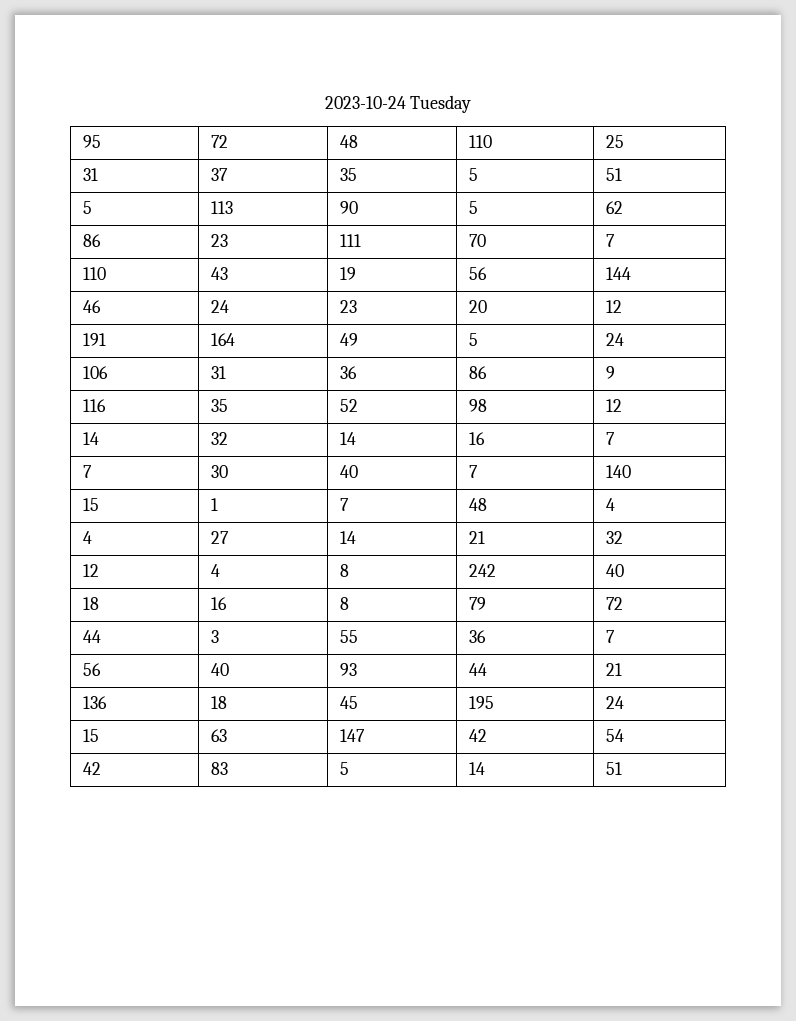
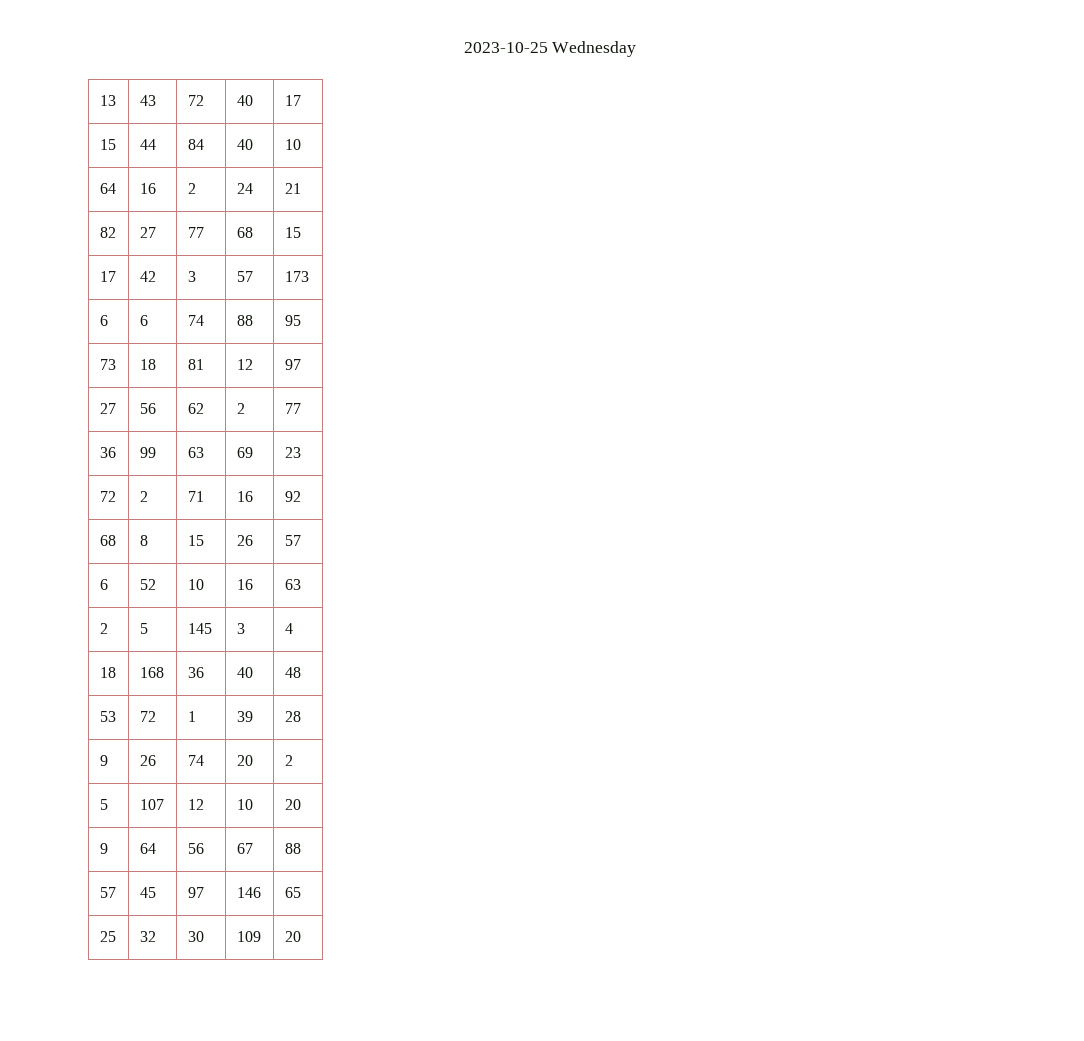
[324,95,472,113] [83,135,102,148] [211,135,229,148] [340,135,359,148] [469,135,493,148] [606,135,625,148] [83,168,99,181] [211,168,229,181] [340,168,358,181] [469,168,479,181] [606,168,623,181] [83,201,93,214] [211,201,234,214] [340,201,359,214] [469,201,479,214] [606,201,624,214] [83,234,102,247] [211,234,229,247] [340,234,362,247] [469,234,487,247] [606,234,616,247] [83,267,107,280] [211,267,229,280] [340,267,357,280] [469,267,488,280] [606,267,632,280] [83,300,102,313] [211,300,230,313] [340,300,358,313] [469,300,488,313] [606,300,623,313] [83,333,107,346] [211,333,236,346] [340,333,359,346] [469,333,479,346] [606,333,625,346] [83,366,109,379] [211,366,227,379] [340,366,358,379] [469,366,488,379] [606,366,616,379] [83,399,107,412] [211,399,229,412] [340,399,359,412] [469,399,488,412] [606,399,623,412] [83,432,100,445] [211,432,229,445] [340,432,357,445] [469,432,486,445] [606,432,616,445] [83,465,93,478] [211,465,229,478] [340,465,359,478] [469,465,479,478] [606,465,632,478] [83,498,100,511] [211,498,219,511] [340,498,350,511] [469,498,488,511] [606,498,616,511] [83,531,93,544] [211,531,230,544] [340,531,357,544] [469,531,486,544] [606,531,624,544] [83,564,100,577] [211,564,221,577] [340,564,350,577] [469,564,497,577] [606,564,625,577] [83,597,100,610] [211,597,228,610] [340,597,350,610] [469,597,487,610] [606,597,624,610] [83,630,102,643] [211,630,220,643] [340,630,359,643] [469,630,487,643] [606,630,616,643] [83,663,102,676] [211,663,230,676] [340,663,358,676] [469,663,488,676] [606,663,623,676] [83,696,108,709] [211,696,228,709] [340,696,359,709] [469,696,495,709] [606,696,625,709] [83,729,100,742] [211,729,228,742] [340,729,366,742] [469,729,488,742] [606,729,625,742] [83,762,102,775] [211,762,229,775] [340,762,350,775] [469,762,486,775] [606,762,623,775] 2023-10-24 Tuesday // 95 | 72 | 48 | 110 | 25 // 31 | 37 | 35 | 5 | 51 // 5 | 113 | 90 | 5 | 62 // 86 | 23 | 111 | 70 | 7 // 110 | 43 | 19 | 56 | 144 // 46 | 24 | 23 | 20 | 12 // 191 | 164 | 49 | 5 | 24 // 106 | 31 | 36 | 86 | 9 // 116 | 35 | 52 | 98 | 12 // 14 | 32 | 14 | 16 | 7 // 7 | 30 | 40 | 7 | 140 // 15 | 1 | 7 | 48 | 4 // 4 | 27 | 14 | 21 | 32 // 12 | 4 | 8 | 242 | 40 // 18 | 16 | 8 | 79 | 72 // 44 | 3 | 55 | 36 | 7 // 56 | 40 | 93 | 44 | 21 // 136 | 18 | 45 | 195 | 24 // 15 | 63 | 147 | 42 | 54 // 42 | 83 | 5 | 14 | 51 -> [463,41,637,57] [99,95,116,106] [139,95,156,106] [187,95,204,106] [236,95,253,106] [284,95,301,106] [99,139,116,150] [139,139,156,150] [187,139,204,150] [236,139,253,150] [284,139,301,150] [99,183,116,194] [139,183,156,194] [187,183,196,194] [236,183,253,194] [284,183,301,194] [99,227,116,238] [139,227,156,238] [187,227,204,238] [236,227,253,238] [284,227,301,238] [99,271,116,282] [139,271,156,282] [187,271,196,282] [236,271,253,282] [284,271,309,282] [99,315,108,326] [139,315,148,326] [187,315,204,326] [236,315,253,326] [284,315,301,326] [99,359,116,370] [139,359,156,370] [187,359,204,370] [236,359,253,370] [284,359,301,370] [99,403,116,414] [139,403,156,414] [187,403,204,414] [236,403,245,414] [284,403,301,414] [99,447,116,458] [139,447,156,458] [187,447,204,458] [236,447,253,458] [284,447,301,458] [99,491,116,502] [139,491,148,502] [187,491,204,502] [236,491,253,502] [284,491,301,502] [99,535,116,546] [139,535,148,546] [187,535,204,546] [236,535,253,546] [284,535,301,546] [99,579,108,590] [139,579,156,590] [187,579,204,590] [236,579,253,590] [284,579,301,590] [99,623,108,634] [139,623,148,634] [187,623,212,634] [236,623,245,634] [284,623,293,634] [99,667,116,678] [139,667,164,678] [187,667,204,678] [236,667,253,678] [284,667,301,678] [99,711,116,722] [139,711,156,722] [187,711,196,722] [236,711,253,722] [284,711,301,722] [99,755,108,766] [139,755,156,766] [187,755,204,766] [236,755,253,766] [284,755,293,766] [99,799,108,810] [139,799,164,810] [187,799,204,810] [236,799,253,810] [284,799,301,810] [99,843,108,854] [139,843,156,854] [187,843,204,854] [236,843,253,854] [284,843,301,854] [99,887,116,898] [139,887,156,898] [187,887,204,898] [236,887,261,898] [284,887,301,898] [99,931,116,942] [139,931,156,942] [187,931,204,942] [236,931,261,942] [284,931,301,942] 2023-10-25 Wednesday // 13 | 43 | 72 | 40 | 17 // 15 | 44 | 84 | 40 | 10 // 64 | 16 | 2 | 24 | 21 // 82 | 27 | 77 | 68 | 15 // 17 | 42 | 3 | 57 | 173 // 6 | 6 | 74 | 88 | 95 // 73 | 18 | 81 | 12 | 97 // 27 | 56 | 62 | 2 | 77 // 36 | 99 | 63 | 69 | 23 // 72 | 2 | 71 | 16 | 92 // 68 | 8 | 15 | 26 | 57 // 6 | 52 | 10 | 16 | 63 // 2 | 5 | 145 | 3 | 4 // 18 | 168 | 36 | 40 | 48 // 53 | 72 | 1 | 39 | 28 // 9 | 26 | 74 | 20 | 2 // 5 | 107 | 12 | 10 | 20 // 9 | 64 | 56 | 67 | 88 // 57 | 45 | 97 | 146 | 65 // 25 | 32 | 30 | 109 | 20

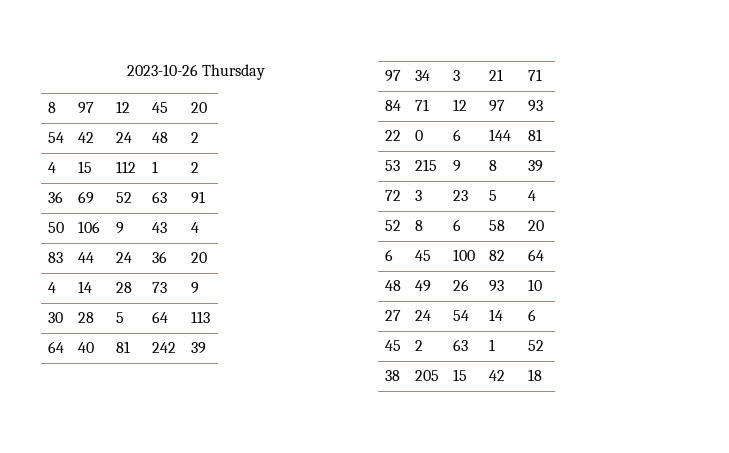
[463,41,637,57] [99,95,116,106] [139,95,156,106] [187,95,204,106] [236,95,253,106] [284,95,301,106] [99,139,116,150] [139,139,156,150] [187,139,204,150] [236,139,253,150] [284,139,301,150] [99,183,116,194] [139,183,156,194] [187,183,196,194] [236,183,253,194] [284,183,301,194] [99,227,116,238] [139,227,156,238] [187,227,204,238] [236,227,253,238] [284,227,301,238] [99,271,116,282] [139,271,156,282] [187,271,196,282] [236,271,253,282] [284,271,309,282] [99,315,108,326] [139,315,148,326] [187,315,204,326] [236,315,253,326] [284,315,301,326] [99,359,116,370] [139,359,156,370] [187,359,204,370] [236,359,253,370] [284,359,301,370] [99,403,116,414] [139,403,156,414] [187,403,204,414] [236,403,245,414] [284,403,301,414] [99,447,116,458] [139,447,156,458] [187,447,204,458] [236,447,253,458] [284,447,301,458] [99,491,116,502] [139,491,148,502] [187,491,204,502] [236,491,253,502] [284,491,301,502] [99,535,116,546] [139,535,148,546] [187,535,204,546] [236,535,253,546] [284,535,301,546] [99,579,108,590] [139,579,156,590] [187,579,204,590] [236,579,253,590] [284,579,301,590] [99,623,108,634] [139,623,148,634] [187,623,212,634] [236,623,245,634] [284,623,293,634] [99,667,116,678] [139,667,164,678] [187,667,204,678] [236,667,253,678] [284,667,301,678] [99,711,116,722] [139,711,156,722] [187,711,196,722] [236,711,253,722] [284,711,301,722] [99,755,108,766] [139,755,156,766] [187,755,204,766] [236,755,253,766] [284,755,293,766] [99,799,108,810] [139,799,164,810] [187,799,204,810] [236,799,253,810] [284,799,301,810] [99,843,108,854] [139,843,156,854] [187,843,204,854] [236,843,253,854] [284,843,301,854] [99,887,116,898] [139,887,156,898] [187,887,204,898] [236,887,261,898] [284,887,301,898] [99,931,116,942] [139,931,156,942] [187,931,204,942] [236,931,261,942] [284,931,301,942] 2023-10-25 Wednesday // 13 | 43 | 72 | 40 | 17 // 15 | 44 | 84 | 40 | 10 // 64 | 16 | 2 | 24 | 21 // 82 | 27 | 77 | 68 | 15 // 17 | 42 | 3 | 57 | 173 // 6 | 6 | 74 | 88 | 95 // 73 | 18 | 81 | 12 | 97 // 27 | 56 | 62 | 2 | 77 // 36 | 99 | 63 | 69 | 23 // 72 | 2 | 71 | 16 | 92 // 68 | 8 | 15 | 26 | 57 // 6 | 52 | 10 | 16 | 63 // 2 | 5 | 145 | 3 | 4 // 18 | 168 | 36 | 40 | 48 // 53 | 72 | 1 | 39 | 28 // 9 | 26 | 74 | 20 | 2 // 5 | 107 | 12 | 10 | 20 // 9 | 64 | 56 | 67 | 88 // 57 | 45 | 97 | 146 | 65 // 25 | 32 | 30 | 109 | 20 -> [126,64,266,80] [47,102,56,113] [77,102,94,114] [115,101,130,113] [151,102,168,113] [190,102,207,113] [47,132,64,143] [77,132,94,143] [115,132,132,143] [151,132,168,143] [190,132,199,143] [47,162,56,173] [77,161,92,173] [115,161,136,173] [151,161,158,173] [190,162,199,173] [47,191,63,203] [77,191,94,204] [115,192,132,203] [151,191,167,203] [190,191,205,204] [47,222,64,233] [77,221,100,233] [115,222,124,234] [151,222,167,233] [190,222,199,233] [47,252,63,263] [77,252,94,263] [115,252,132,263] [151,251,167,263] [190,252,207,263] [47,282,56,293] [77,281,92,293] [115,282,132,293] [151,282,167,293] [190,282,199,294] [47,312,63,323] [77,312,94,323] [115,312,124,323] [151,311,168,323] [190,311,210,323] [47,341,64,353] [77,342,94,353] [115,341,130,353] [151,342,176,353] [190,342,206,354] [384,70,401,82] [414,70,430,81] [452,70,460,81] [488,69,503,81] [527,69,542,81] [384,100,401,111] [414,99,429,111] [452,99,467,111] [488,100,505,112] [527,100,543,112] [384,130,401,141] [414,130,423,141] [452,129,461,141] [488,129,511,141] [527,129,542,141] [384,160,400,171] [414,159,437,171] [452,160,461,172] [488,160,497,171] [527,160,543,172] [384,190,401,201] [414,190,422,201] [452,190,468,201] [488,190,497,201] [527,190,536,201] [384,220,401,231] [414,220,423,231] [452,219,461,231] [488,220,505,231] [527,220,544,231] [384,249,393,261] [414,250,431,261] [452,249,475,261] [488,250,505,261] [527,249,544,261] [384,280,401,291] [414,280,431,292] [452,279,469,291] [488,280,504,292] [527,279,542,291] [384,310,401,321] [414,310,431,321] [452,310,469,321] [488,309,503,321] [527,309,536,321] [384,340,401,351] [414,340,423,351] [452,339,468,351] [488,339,495,351] [527,340,544,351] [384,370,400,381] [414,370,439,381] [452,369,467,381] [488,370,505,381] [527,369,542,381] 2023-10-26 Thursday // 8 | 97 | 12 | 45 | 20 // 54 | 42 | 24 | 48 | 2 // 4 | 15 | 112 | 1 | 2 // 36 | 69 | 52 | 63 | 91 // 50 | 106 | 9 | 43 | 4 // 83 | 44 | 24 | 36 | 20 // 4 | 14 | 28 | 73 | 9 // 30 | 28 | 5 | 64 | 113 // 64 | 40 | 81 | 242 | 39 // 97 | 34 | 3 | 21 | 71 // 84 | 71 | 12 | 97 | 93 // 22 | 0 | 6 | 144 | 81 // 53 | 215 | 9 | 8 | 39 // 72 | 3 | 23 | 5 | 4 // 52 | 8 | 6 | 58 | 20 // 6 | 45 | 100 | 82 | 64 // 48 | 49 | 26 | 93 | 10 // 27 | 24 | 54 | 14 | 6 // 45 | 2 | 63 | 1 | 52 // 38 | 205 | 15 | 42 | 18

